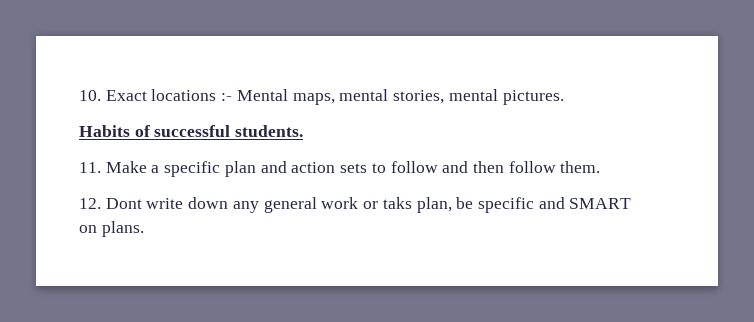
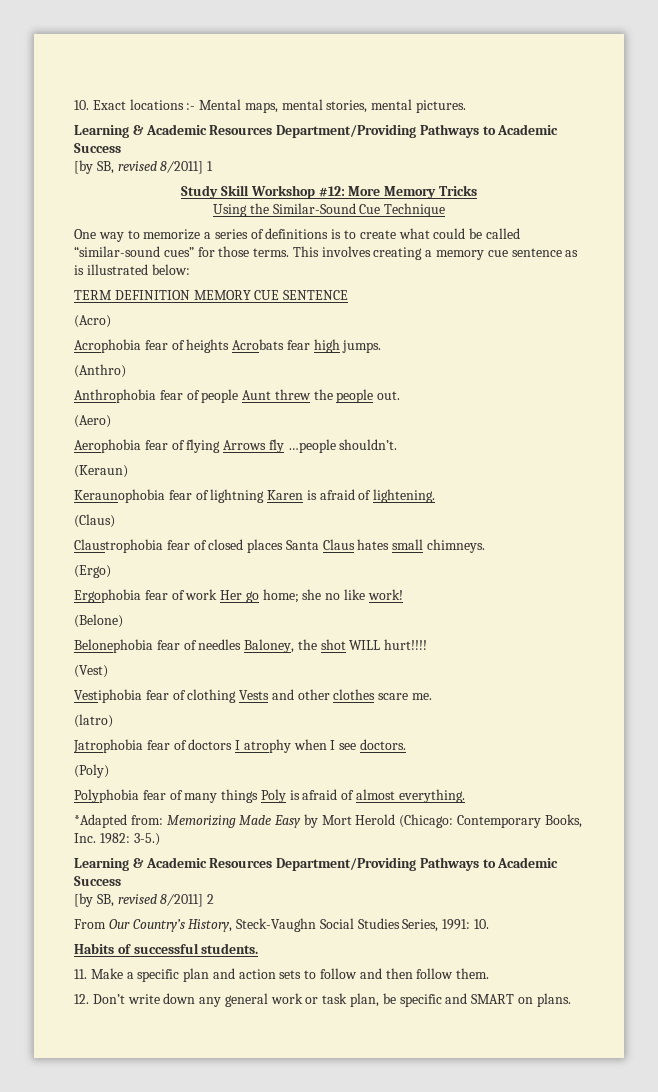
(564, 97) none -> [74,124,559,138] [74,143,121,153] [74,160,214,174] [181,185,477,199] [212,203,446,217] [74,228,520,242] [74,246,579,260] [74,264,190,275] [74,290,349,300] [74,315,111,328] [74,339,382,353] [74,364,126,378] [74,389,401,403] [74,415,111,428] [74,439,398,453] [74,465,128,478] [74,489,436,503] [74,514,115,528] [74,539,486,553] [74,565,111,578] [74,589,403,603] [74,614,123,628] [74,639,428,653] [74,665,108,678] [74,689,433,703] [74,714,113,728] [73,739,407,753] [74,764,109,778] [74,789,465,803] [74,814,582,828] [74,833,160,846] [74,857,559,871] [74,876,121,886] [74,893,215,907] [74,918,490,932] // Learning & Academic Resources Department/Providing Pathways to Academic Success // [by SB, revised 8/2011] 1 // Study Skill Workshop #12: More Memory Tricks // Using the Similar-Sound Cue Technique // One way to memorize a series of definitions is to create what could be called “similar-sound cues” for those terms. This involves creating a memory cue sentence as is illustrated below: // TERM DEFINITION MEMORY CUE SENTENCE // (Acro) // Acrophobia fear of heights Acrobats fear high jumps. // (Anthro) // Anthrophobia fear of people Aunt threw the people out. // (Aero) // Aerophobia fear of flying Arrows fly …people shouldn’t. // (Keraun) // Keraunophobia fear of lightning Karen is afraid of lightening. // (Claus) // Claustrophobia fear of closed places Santa Claus hates small chimneys. // (Ergo) // Ergophobia fear of work Her go home; she no like work! // (Belone) // Belonephobia fear of needles Baloney, the shot WILL hurt!!!! // (Vest) // Vestiphobia fear of clothing Vests and other clothes scare me. // (latro) // Jatrophobia fear of doctors I atrophy when I see doctors. // (Poly) // Polyphobia fear of many things Poly is afraid of almost everything. // *Adapted from: Memorizing Made Easy by Mort Herold (Chicago: Contemporary Books, Inc. 1982: 3-5.) // Learning & Academic Resources Department/Providing Pathways to Academic Success // [by SB, revised 8/2011] 2 // From Our Country’s History, Steck-Vaughn Social Studies Series, 1991: 10.
[105,198,142,209] Dont -> [92,994,125,1004] Don’t
[382,197,412,209] taks -> [322,993,348,1004] task

